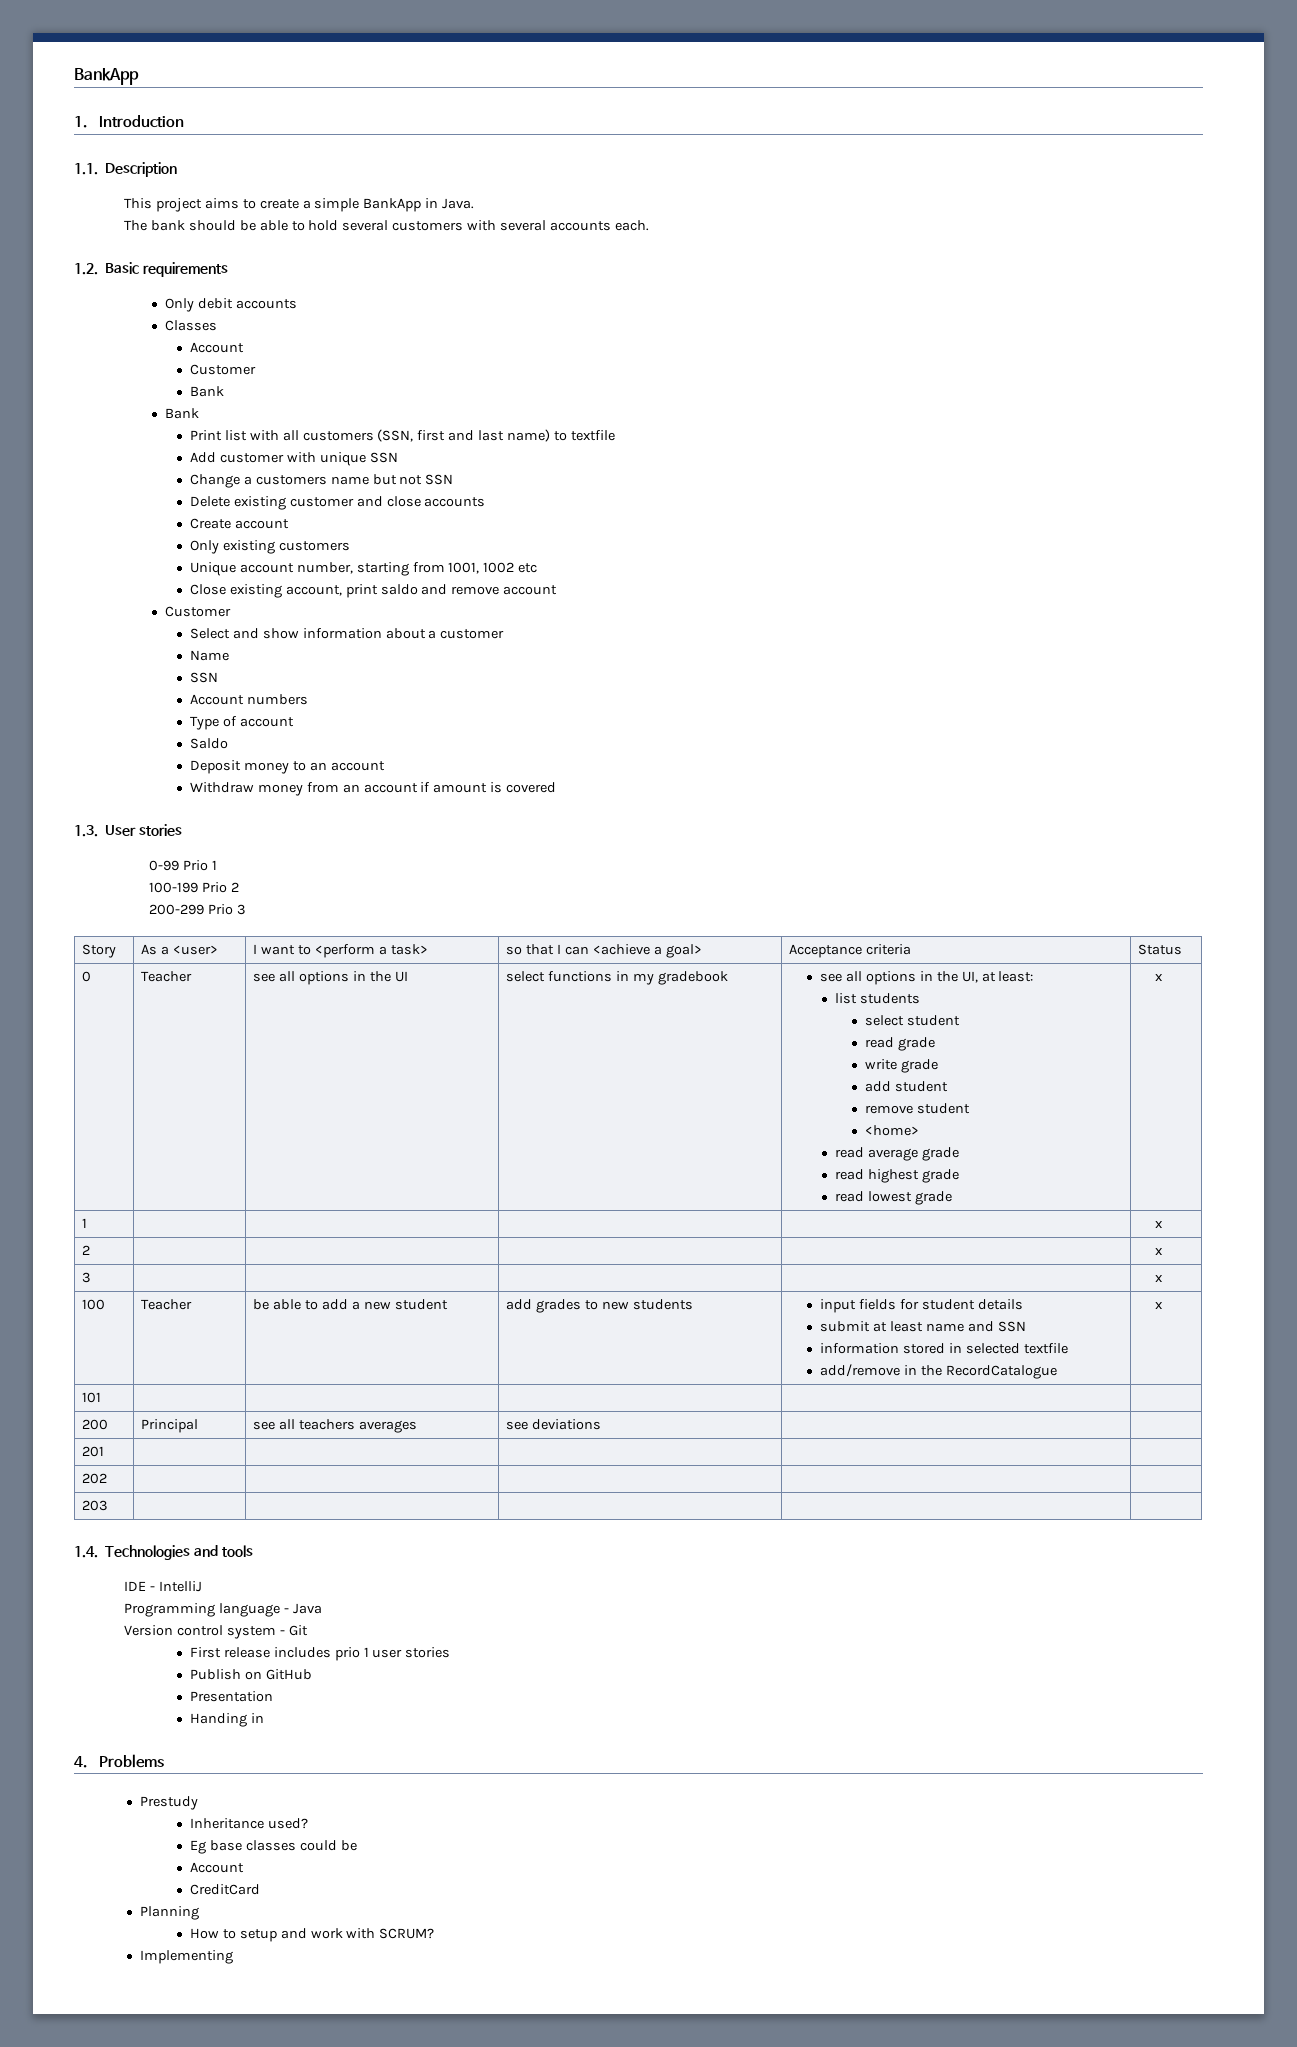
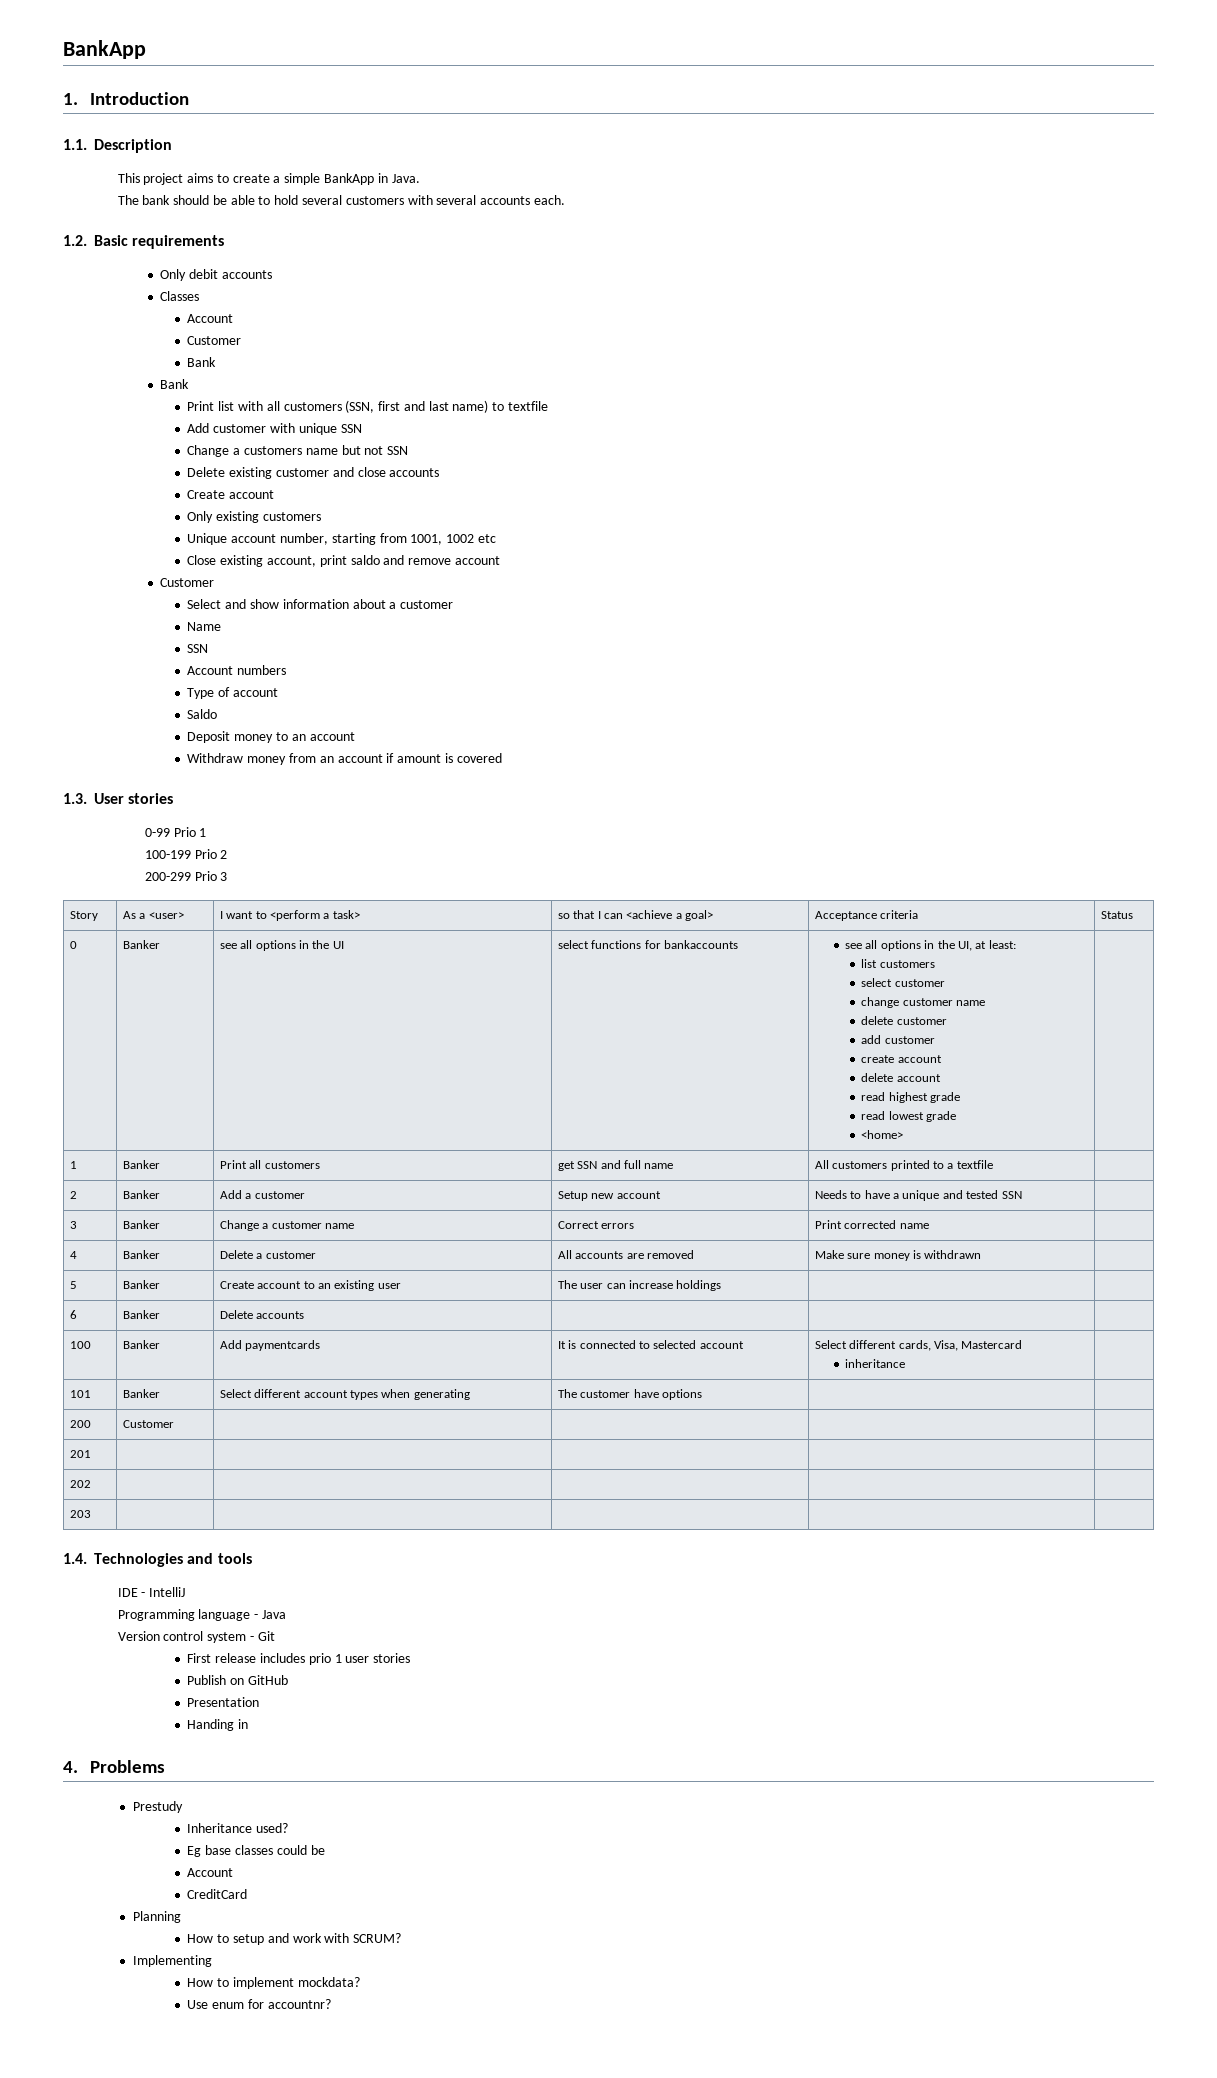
[141,971,193,982] Teacher -> [122,940,160,949] Banker
[615,971,728,985] in my gradebook -> [644,940,739,949] for bankaccounts
[859,993,920,1004] [864,1015,960,1026] [864,1037,935,1051] [864,1059,938,1073] [864,1081,948,1092] [864,1103,970,1114] [864,1125,919,1136] [834,1147,959,1161] students // select student // read grade // write grade // add student // remove student // <home> // read average grade -> [879,960,935,968] [861,978,945,987] [861,997,986,1008] [861,1016,947,1025] [861,1035,935,1044] [861,1055,942,1063] [861,1073,941,1082] customers // select customer // change customer name // delete customer // add customer // create account // delete account
[1154,974,1163,981] [82,1218,88,1228] [1154,1221,1163,1228] [82,1245,91,1255] [1154,1248,1163,1255] [82,1272,92,1283] [1154,1275,1163,1282] [82,1299,106,1310] [141,1299,193,1310] [253,1299,448,1310] [506,1299,693,1313] [820,1299,1023,1313] [820,1321,1026,1332] [820,1343,1068,1354] [820,1364,1057,1379] [1154,1302,1163,1309] [82,1392,102,1403] [82,1419,109,1430] [141,1419,199,1433] [253,1419,417,1433] [506,1419,601,1430] | x // 1 | | | | | x // 2 | | | | | x // 3 | | | | | x // 100 | Teacher | be able to add a new student | add grades to new students | input fields for student details // submit at least name and SSN // information stored in selected textfile // add/remove in the RecordCatalogue | x // 101 | | | | | // 200 | Principal | see all teachers averages | see deviations -> [861,1130,904,1139] [69,1161,77,1169] [122,1160,160,1169] [219,1160,320,1169] [557,1160,674,1171] [814,1160,993,1171] [69,1191,77,1199] [122,1190,160,1199] [219,1190,305,1199] [557,1191,661,1201] [814,1190,1022,1201] [69,1221,77,1229] [122,1220,160,1229] [219,1220,355,1231] [557,1221,635,1229] [814,1220,929,1229] [69,1251,77,1259] [122,1250,160,1259] [219,1250,316,1259] [557,1250,695,1259] [814,1250,982,1261] [69,1281,77,1289] [122,1280,160,1289] [219,1280,401,1291] [557,1280,722,1291] [69,1310,77,1319] [122,1310,160,1319] [219,1310,305,1319] [69,1341,91,1349] [122,1340,160,1349] [219,1340,321,1351] [557,1340,744,1349] [814,1340,1023,1351] [845,1359,906,1368] [69,1390,91,1398] [122,1389,160,1398] [219,1389,470,1400] [557,1389,703,1400] [69,1420,91,1428] [122,1420,174,1428] // <home> | // 1 | Banker | Print all customers | get SSN and full name | All customers printed to a textfile | // 2 | Banker | Add a customer | Setup new account | Needs to have a unique and tested SSN | // 3 | Banker | Change a customer name | Correct errors | Print corrected name | // 4 | Banker | Delete a customer | All accounts are removed | Make sure money is withdrawn | // 5 | Banker | Create account to an existing user | The user can increase holdings | | // 6 | Banker | Delete accounts | | | // 100 | Banker | Add paymentcards | It is connected to selected account | Select different cards, Visa, Mastercard // inheritance | // 101 | Banker | Select different account types when generating | The customer have options | | // 200 | Customer | |
(233, 1957) none -> [187,1977,360,1989] [187,1999,331,2009] // How to implement mockdata? // Use enum for accountnr?

